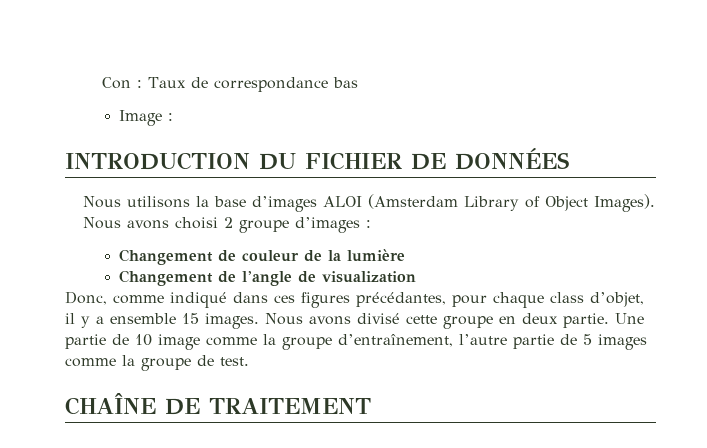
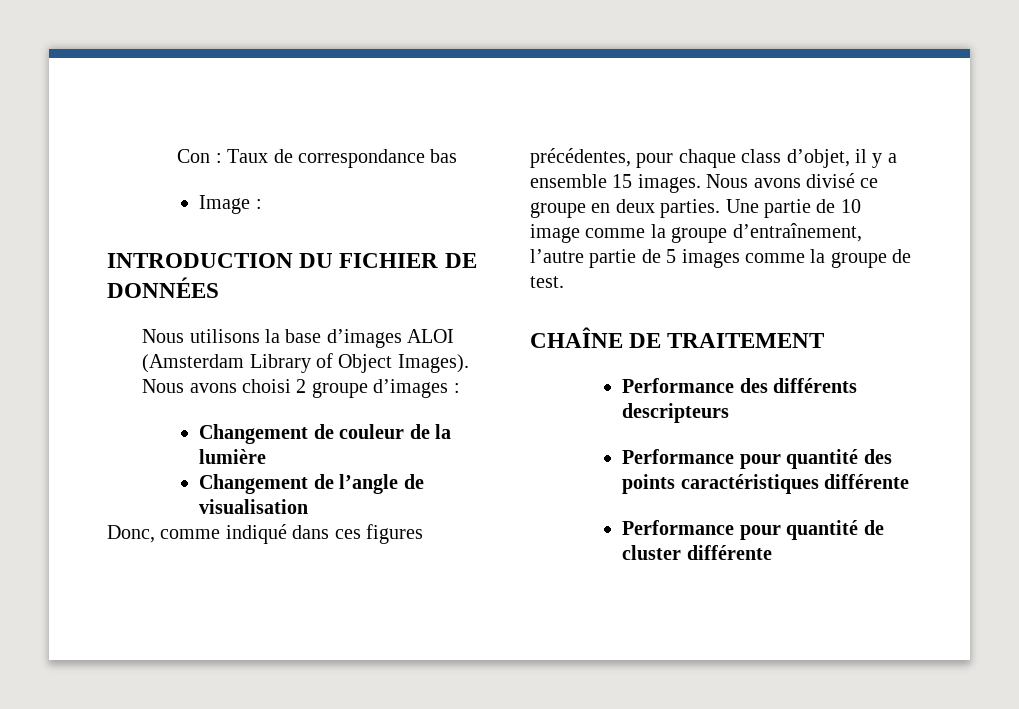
[322,271,417,283] visualization -> [199,499,309,514] visualisation
[356,292,446,307] précédantes, -> [530,148,631,168] précédentes,
[406,315,437,324] cette -> [860,178,879,188] ce
[563,313,609,328] partie. -> [660,199,721,218] parties.
(371, 406) none -> [622,378,858,393] [622,403,730,423] [622,449,892,469] [622,474,910,494] [622,520,884,540] [622,545,772,560] // Performance des différents descripteurs // Performance pour quantité des points caractéristiques différente // Performance pour quantité de cluster différente

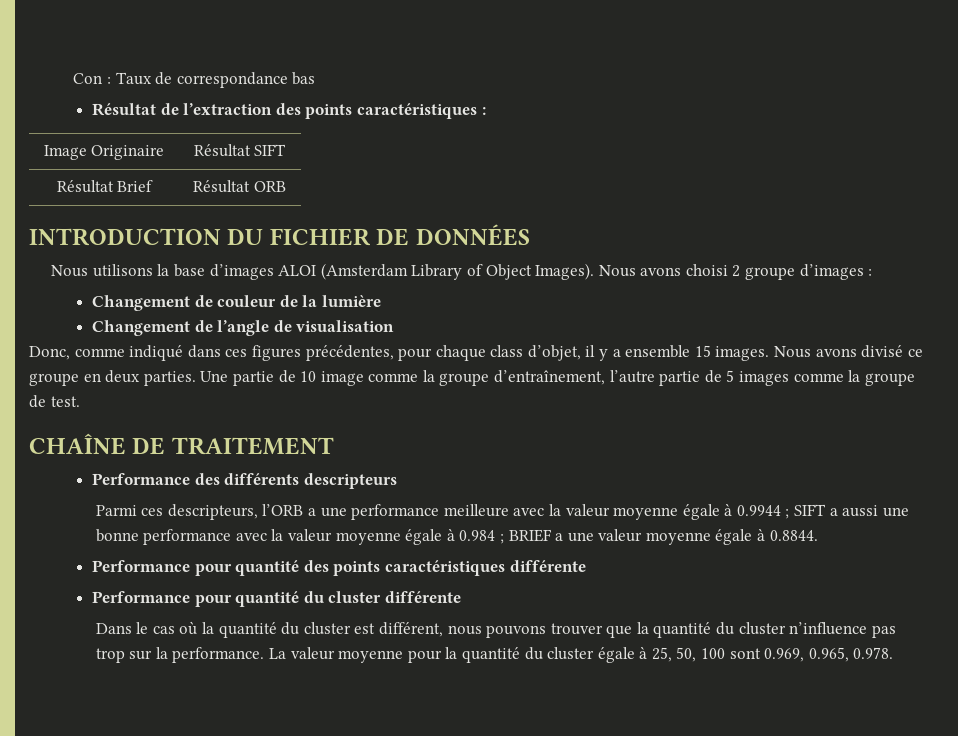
[199,195,262,214] Image : -> [92,103,486,119] [43,145,165,160] [193,144,287,157] [56,180,154,193] [193,180,286,193] Résultat de l’extraction des points caractéristiques : // Image Originaire | Résultat SIFT // Résultat Brief | Résultat ORB
(730, 413) none -> [95,504,909,520] [95,529,818,545] // Parmi ces descripteurs, l’ORB a une performance meilleure avec la valeur moyenne égale à 0.9944 ; SIFT a aussi une bonne performance avec la valeur moyenne égale à 0.984 ; BRIEF a une valeur moyenne égale à 0.8844.
[863,520,884,535] de -> [303,591,324,603] du
(772, 552) none -> [95,621,896,638] [95,647,894,663] // Dans le cas où la quantité du cluster est différent, nous pouvons trouver que la quantité du cluster n’influence pas trop sur la performance. La valeur moyenne pour la quantité du cluster égale à 25, 50, 100 sont 0.969, 0.965, 0.978.

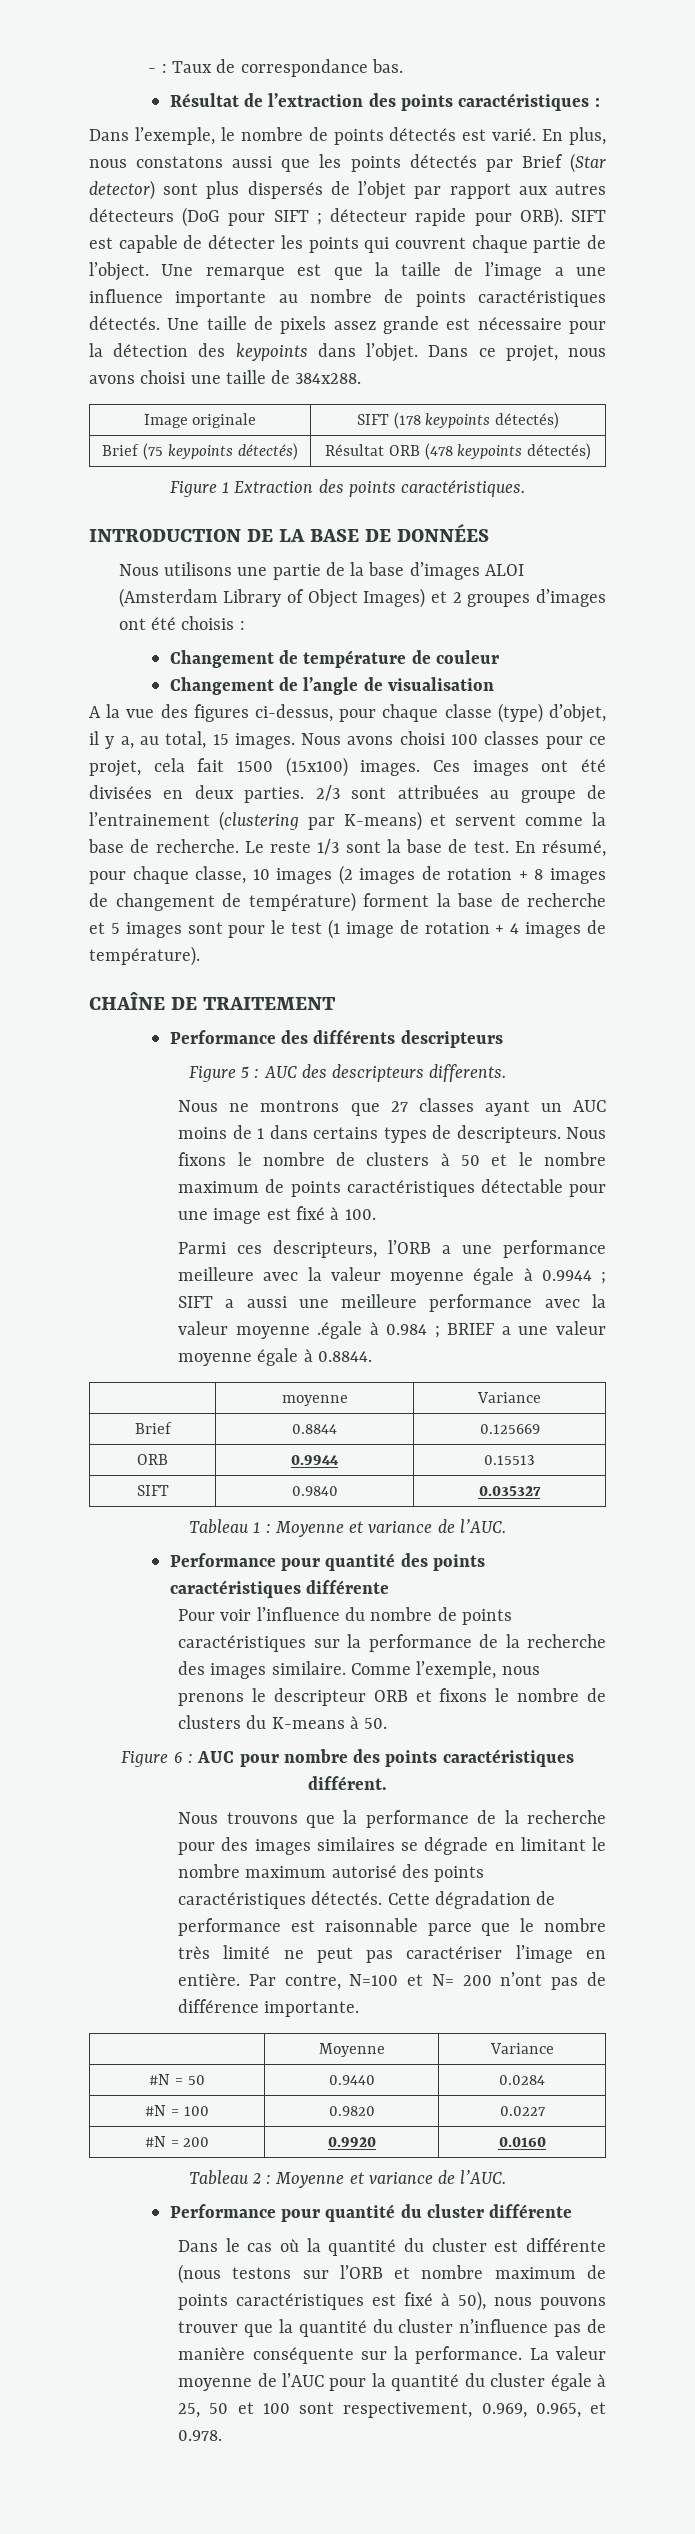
[73,73,103,84] Con -> [148,68,157,73] -
[292,72,316,85] bas -> [371,59,403,73] bas.
(486, 111) none -> [89,127,606,145] [89,153,606,173] [89,180,606,200] [89,207,606,227] [89,235,606,253] [89,262,606,281] [89,289,606,307] [89,316,606,334] [89,343,606,362] [89,370,362,384] // Dans l’exemple, le nombre de points détectés est varié. En plus, nous constatons aussi que les points détectés par Brief (Star detector) sont plus dispersés de l’objet par rapport aux autres détecteurs (DoG pour SIFT ; détecteur rapide pour ORB). SIFT est capable de détecter les points qui couvrent chaque partie de l’object. Une remarque est que la taille de l’image a une influence importante au nombre de points caractéristiques détectés. Une taille de pixels assez grande est nécessaire pour la détection des keypoints dans l’objet. Dans ce projet, nous avons choisi une taille de 384x288.
[91,145,165,160] [193,144,287,157] [56,180,154,193] [193,180,286,193] [29,228,371,246] Originaire | Résultat SIFT // Résultat Brief | Résultat ORB // INTRODUCTION DU FICHIER -> [192,413,257,428] [356,412,560,429] [102,443,298,460] [325,443,591,460] [169,479,526,497] [89,529,360,542] originale | SIFT (178 keypoints détectés) // Brief (75 keypoints détectés) | Résultat ORB (478 keypoints détectés) // Figure 1 Extraction des points caractéristiques. // INTRODUCTION DE LA BASE
(153, 270) none -> [237,562,345,580] une partie de
[535,263,864,280] Images). Nous avons choisi 2 groupe d’images -> [363,588,606,608] [118,616,235,630] Images) et 2 groupes d’images ont été choisis
(213, 301) none -> [303,650,431,668] température de
[279,295,382,307] de la lumière -> (499, 657) none
[29,345,923,361] [29,370,915,386] [29,395,80,408] Donc, comme indiqué dans ces figures précédentes, pour chaque class d’objet, il y a ensemble 15 images. Nous avons divisé ce groupe en deux parties. Une partie de 10 image comme la groupe d’entraînement, l’autre partie de 5 images comme la groupe de test. -> [89,703,606,723] [89,731,607,749] [89,757,606,777] [89,785,606,803] [89,811,606,831] [88,839,606,857] [89,865,606,885] [89,892,606,912] [89,919,606,939] [89,946,200,966] A la vue des figures ci-dessus, pour chaque classe (type) d’objet, il y a, au total, 15 images. Nous avons choisi 100 classes pour ce projet, cela fait 1500 (15x100) images. Ces images ont été divisées en deux parties. 2/3 sont attribuées au groupe de l’entrainement (clustering par K-means) et servent comme la base de recherche. Le reste 1/3 sont la base de test. En résumé, pour chaque classe, 10 images (2 images de rotation + 8 images de changement de température) forment la base de recherche et 5 images sont pour le test (1 image de rotation + 4 images de température).
(397, 481) none -> [188,1064,507,1082] [178,1098,607,1116] [178,1125,606,1143] [178,1152,606,1166] [178,1179,606,1197] [178,1206,376,1224] // Figure 5 : AUC des descripteurs differents. // Nous ne montrons que 27 classes ayant un AUC moins de 1 dans certains types de descripteurs. Nous fixons le nombre de clusters à 50 et le nombre maximum de points caractéristiques détectable pour une image est fixé à 100.
[95,529,139,542] bonne -> [341,1294,418,1308] meilleure
[405,529,443,545] égale -> [317,1321,363,1339] .égale
(818, 535) none -> [281,1395,348,1406] [477,1392,541,1403] [134,1422,172,1434] [292,1424,337,1434] [479,1424,540,1434] [137,1454,168,1465] [291,1455,339,1465] [484,1455,535,1465] [136,1485,169,1496] [291,1486,338,1496] [478,1486,541,1496] [189,1519,506,1537] // | moyenne | Variance // Brief | 0.8844 | 0.125669 // ORB | 0.9944 | 0.15513 // SIFT | 0.9840 | 0.035327 // Tableau 1 : Moyenne et variance de l’AUC.
(586, 566) none -> [178,1607,512,1625] [178,1634,606,1652] [178,1661,540,1679] [178,1688,607,1706] [178,1715,388,1729] [121,1749,574,1767] [308,1776,387,1790] [178,1810,606,1828] [178,1837,606,1855] [178,1864,485,1882] [178,1891,556,1909] [178,1918,606,1936] [178,1945,607,1963] [178,1972,607,1990] [178,1999,360,2017] [318,2043,385,2057] [489,2043,554,2054] [149,2074,205,2085] [328,2075,375,2085] [499,2075,545,2085] [145,2105,209,2116] [328,2106,375,2116] [499,2106,546,2116] [144,2136,210,2147] [327,2137,376,2147] [498,2137,546,2147] [188,2170,507,2188] // Pour voir l’influence du nombre de points caractéristiques sur la performance de la recherche des images similaire. Comme l’exemple, nous prenons le descripteur ORB et fixons le nombre de clusters du K-means à 50. // Figure 6 : AUC pour nombre des points caractéristiques différent. // Nous trouvons que la performance de la recherche pour des images similaires se dégrade en limitant le nombre maximum autorisé des points caractéristiques détectés. Cette dégradation de performance est raisonnable parce que le nombre très limité ne peut pas caractériser l’image en entière. Par contre, N=100 et N= 200 n’ont pas de différence importante. // | Moyenne | Variance // #N = 50 | 0.9440 | 0.0284 // #N = 100 | 0.9820 | 0.0227 // #N = 200 | 0.9920 | 0.0160 // Tableau 2 : Moyenne et variance de l’AUC.
[378,622,443,637] différent, -> [525,2238,606,2252] [178,2264,607,2284] [178,2291,487,2311] différente (nous testons sur l’ORB et nombre maximum de points caractéristiques est fixé à 50),
[95,648,125,663] trop -> [587,2319,606,2333] [178,2347,354,2364] de manière conséquente
(404, 656) none -> [257,2373,325,2387] de l’AUC
[676,647,697,662] 50, -> [209,2402,254,2414] 50 et
(761, 653) none -> [343,2402,473,2418] respectivement,
(849, 654) none -> [590,2402,606,2414] et

